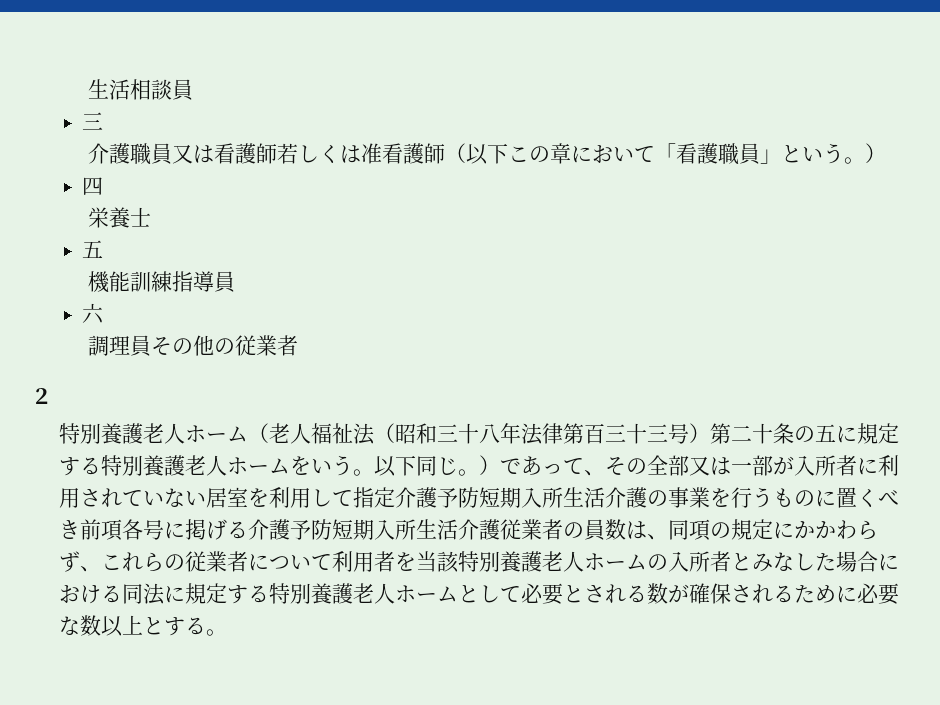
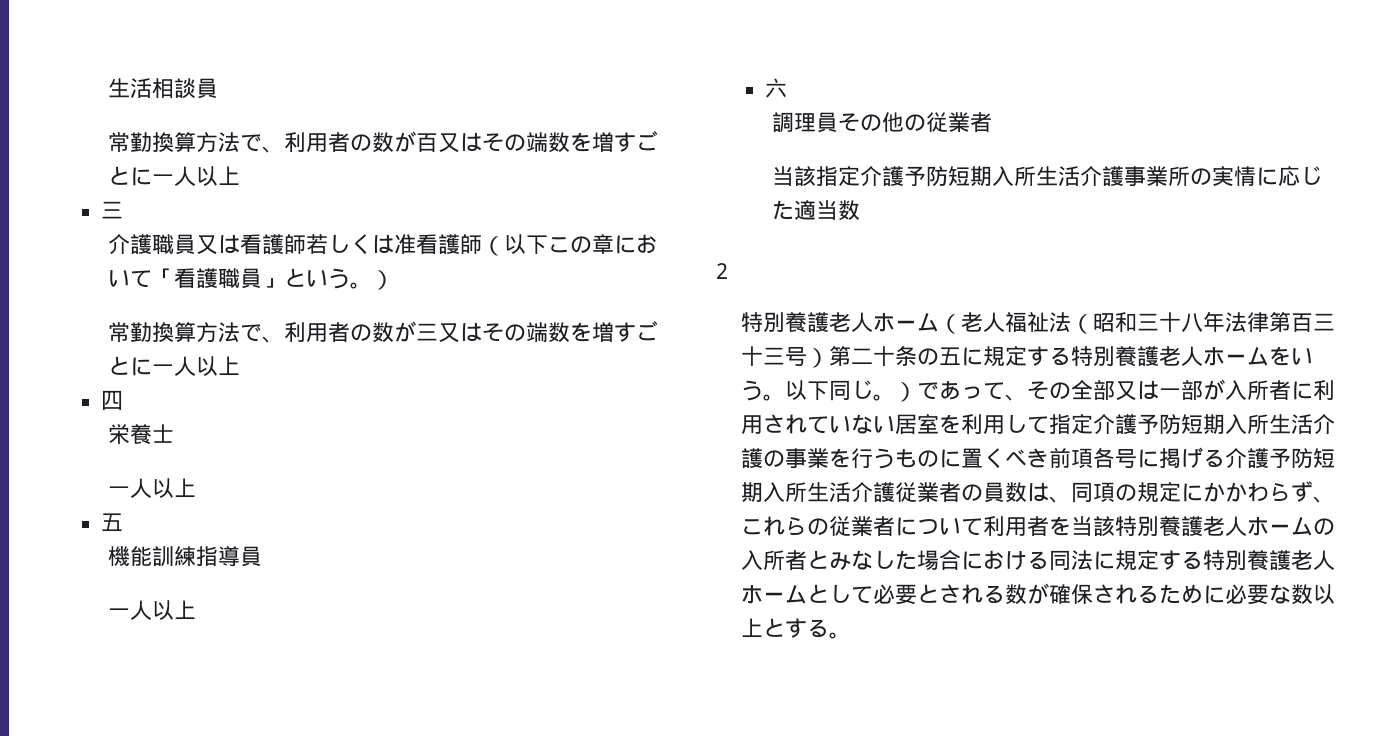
(193, 89) none -> [107,131,658,153] [107,166,240,186] // 常勤換算方法で、利用者の数が百又はその端数を増すごとに一人以上
(886, 153) none -> [107,321,658,343] [107,356,240,376] // 常勤換算方法で、利用者の数が三又はその端数を増すごとに一人以上
(151, 217) none -> [107,478,196,498] // 一人以上
(235, 281) none -> [107,600,196,620] // 一人以上
(298, 345) none -> [771,166,1322,187] [771,199,860,221] // 当該指定介護予防短期入所生活介護事業所の実情に応じた適当数

